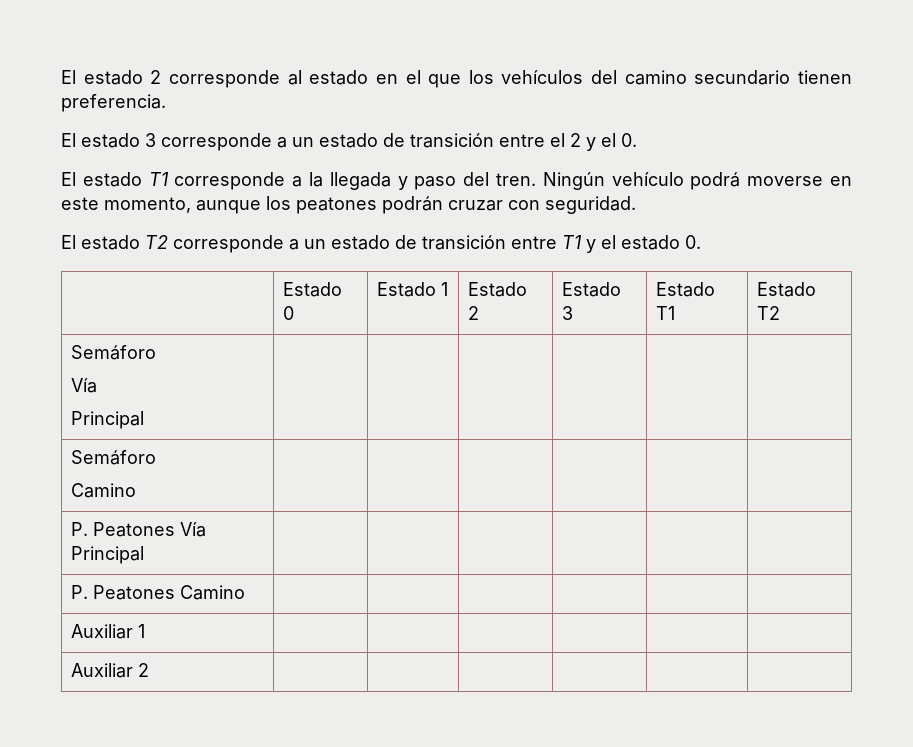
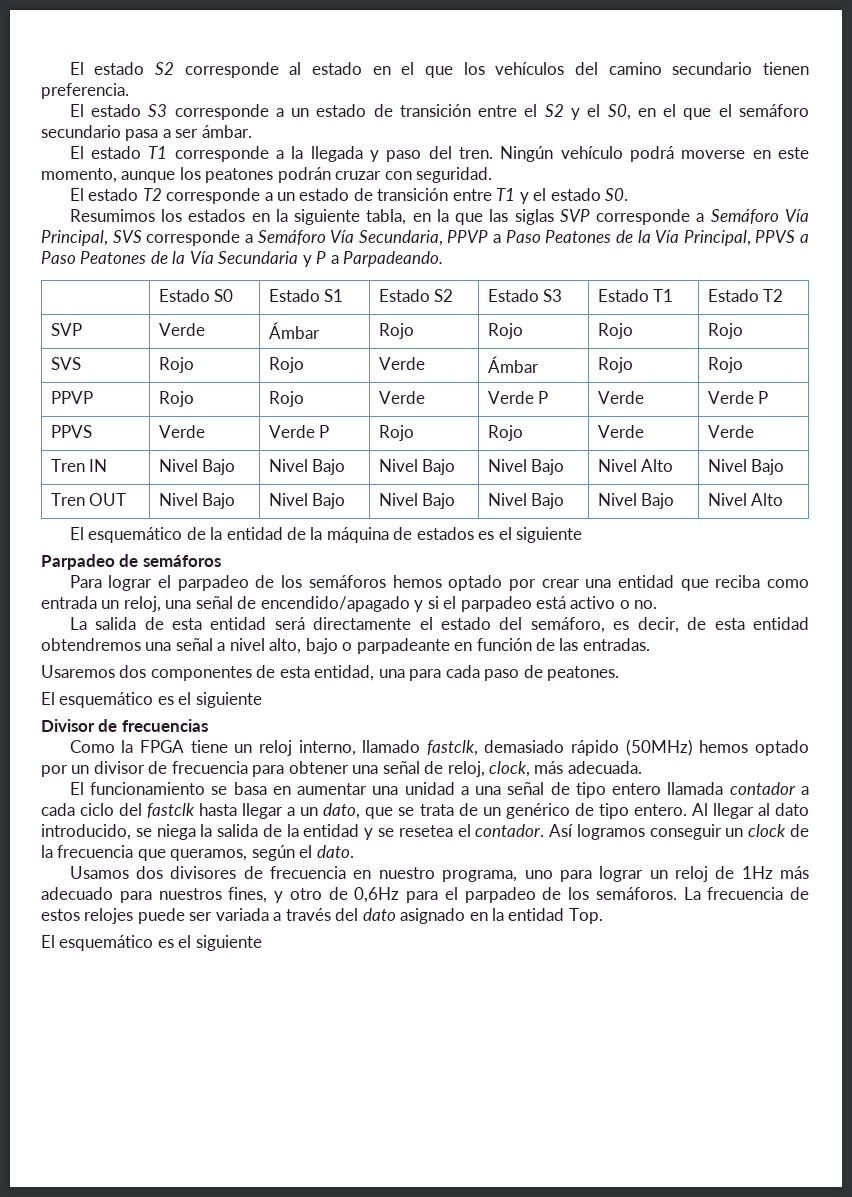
[61,70,162,85] El estado 2 -> [69,62,175,75] El estado S2
[145,133,156,147] 3 -> [148,104,168,117] S3
[570,133,637,151] 2 y el 0. -> [544,104,810,120] [41,125,252,141] S2 y el S0, en el que el semáforo secundario pasa a ser ámbar.
[685,235,701,249] [283,282,343,297] [283,306,295,320] [377,282,449,297] [468,282,528,297] [468,306,480,320] [562,282,622,297] [562,306,574,320] 0. // | Estado 0 | Estado 1 | Estado 2 | Estado 3 -> [605,188,629,201] [69,209,809,225] [41,230,809,246] [41,251,444,267] [158,289,234,302] [268,289,344,302] [378,289,454,302] [487,289,563,302] S0. // Resumimos los estados en la siguiente tabla, en la que las siglas SVP corresponde a Semáforo Vía Principal, SVS corresponde a Semáforo Vía Secundaria, PPVP a Paso Peatones de la Vía Principal, PPVS a Paso Peatones de la Vía Secundaria y P a Parpadeando. // | Estado S0 | Estado S1 | Estado S2 | Estado S3
[71,345,157,360] [71,378,98,393] [71,411,145,429] [71,450,157,465] [71,483,137,498] [71,522,207,537] [71,546,145,564] [71,585,246,600] [71,624,146,639] [71,663,150,678] Semáforo // Vía // Principal | | | | | | // Semáforo // Camino | | | | | | // P. Peatones Vía Principal | | | | | | // P. Peatones Camino | | | | | | // Auxiliar 1 | | | | | | // Auxiliar 2 | | | | | | -> [50,323,82,336] [158,323,205,336] [268,322,320,339] [378,323,414,339] [487,323,523,339] [597,323,633,339] [707,323,743,339] [50,357,81,370] [158,357,194,373] [268,357,304,373] [378,357,425,370] [487,356,539,373] [597,357,633,373] [707,357,743,373] [50,391,93,404] [158,391,194,407] [268,391,304,407] [378,391,425,404] [487,391,549,404] [597,391,644,404] [707,391,769,404] [50,425,92,438] [158,425,205,438] [268,425,330,438] [378,425,414,441] [487,425,523,441] [597,425,644,438] [707,425,754,438] [50,459,108,472] [158,459,236,475] [268,459,346,475] [378,459,456,475] [487,459,565,475] [597,459,674,472] [707,459,785,475] [50,493,127,506] [158,493,236,509] [268,493,346,509] [378,493,456,509] [487,493,565,509] [597,493,675,509] [707,493,784,506] [69,527,583,543] [41,554,221,570] [69,575,809,591] [41,596,658,612] [69,617,809,633] [41,638,650,654] [41,665,620,681] [41,692,262,708] [41,719,208,732] [69,739,809,756] [41,761,642,777] [69,782,809,798] [41,803,809,819] [41,824,810,840] [41,845,354,861] [69,866,810,882] [41,887,809,903] [41,908,603,924] [41,935,262,951] SVP | Verde | Ámbar | Rojo | Rojo | Rojo | Rojo // SVS | Rojo | Rojo | Verde | Ámbar | Rojo | Rojo // PPVP | Rojo | Rojo | Verde | Verde P | Verde | Verde P // PPVS | Verde | Verde P | Rojo | Rojo | Verde | Verde // Tren IN | Nivel Bajo | Nivel Bajo | Nivel Bajo | Nivel Bajo | Nivel Alto | Nivel Bajo // Tren OUT | Nivel Bajo | Nivel Bajo | Nivel Bajo | Nivel Bajo | Nivel Bajo | Nivel Alto // El esquemático de la entidad de la máquina de estados es el siguiente // Parpadeo de semáforos // Para lograr el parpadeo de los semáforos hemos optado por crear una entidad que reciba como entrada un reloj, una señal de encendido/apagado y si el parpadeo está activo o no. // La salida de esta entidad será directamente el estado del semáforo, es decir, de esta entidad obtendremos una señal a nivel alto, bajo o parpadeante en función de las entradas. // Usaremos dos componentes de esta entidad, una para cada paso de peatones. // El esquemático es el siguiente // Divisor de frecuencias // Como la FPGA tiene un reloj interno, llamado fastclk, demasiado rápido (50MHz) hemos optado por un divisor de frecuencia para obtener una señal de reloj, clock, más adecuada. // El funcionamiento se basa en aumentar una unidad a una señal de tipo entero llamada contador a cada ciclo del fastclk hasta llegar a un dato, que se trata de un genérico de tipo entero. Al llegar al dato introducido, se niega la salida de la entidad y se resetea el contador. Así logramos conseguir un clock de la frecuencia que queramos, según el dato. // Usamos dos divisores de frecuencia en nuestro programa, uno para lograr un reloj de 1Hz más adecuado para nuestros fines, y otro de 0,6Hz para el parpadeo de los semáforos. La frecuencia de estos relojes puede ser variada a través del dato asignado en la entidad Top. // El esquemático es el siguiente

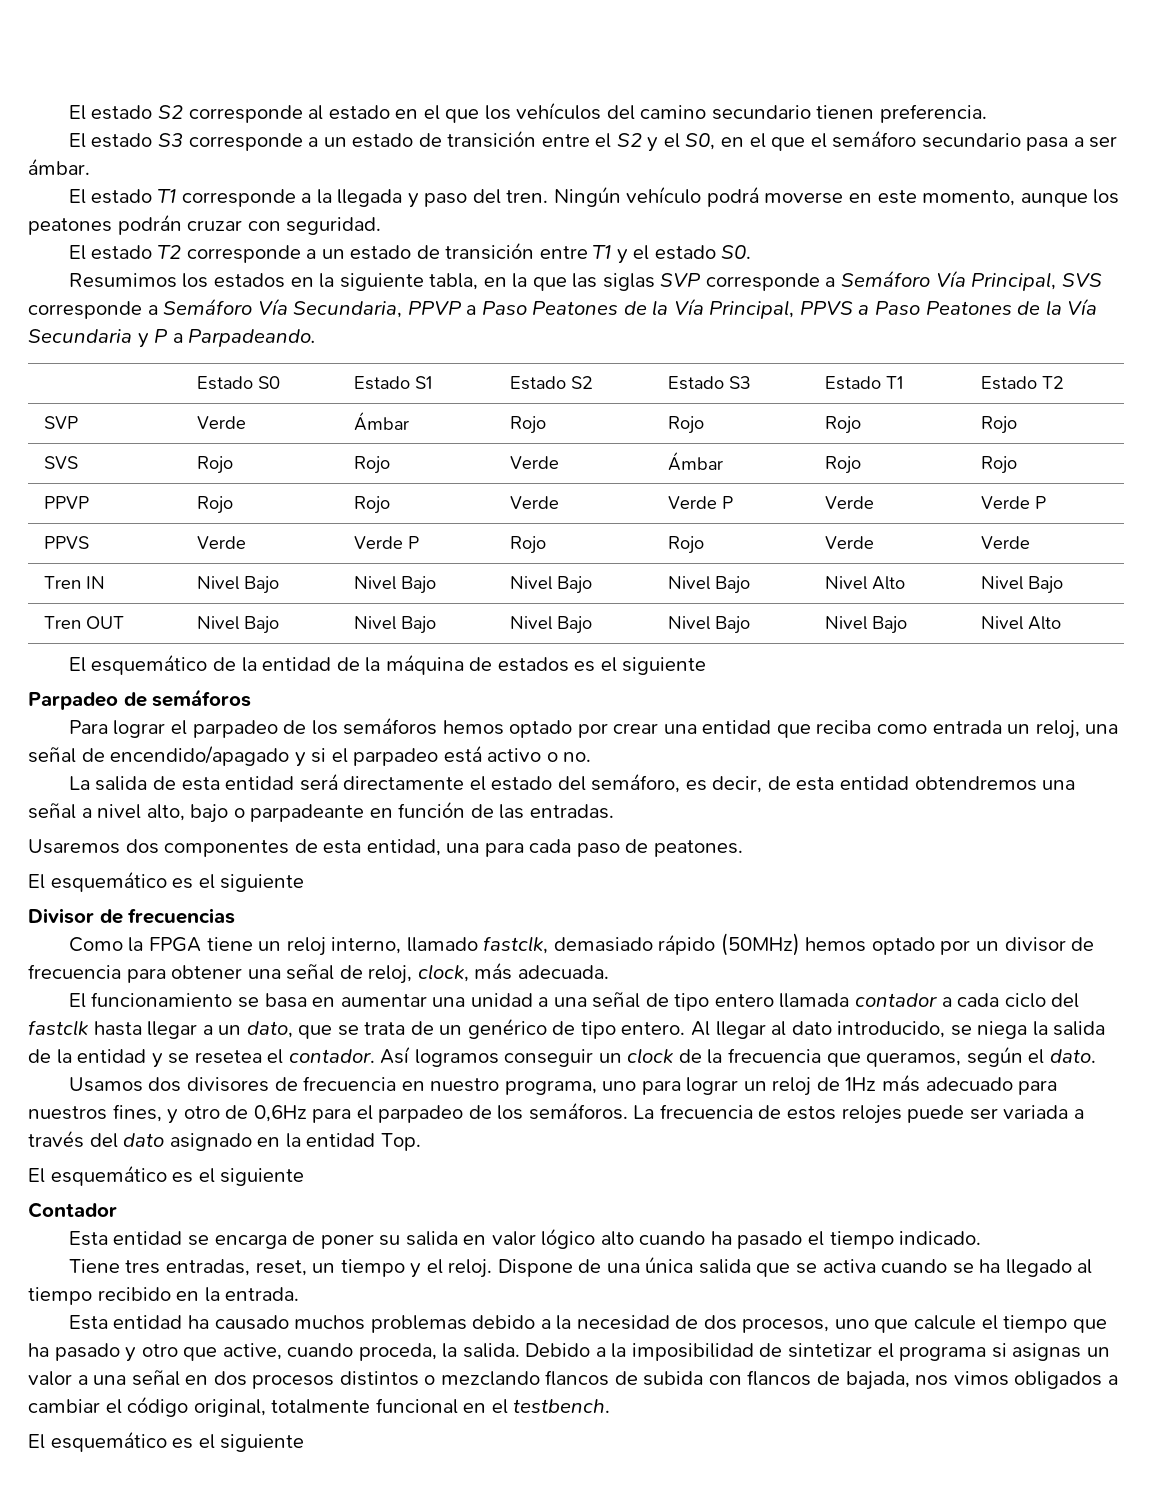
(262, 943) none -> [28,1202,117,1218] [68,1228,982,1249] [68,1256,1093,1278] [28,1287,300,1305] [68,1315,1107,1333] [28,1343,1110,1362] [28,1370,1118,1390] [28,1396,611,1417] [28,1431,305,1452] // Contador // Esta entidad se encarga de poner su salida en valor lógico alto cuando ha pasado el tiempo indicado. // Tiene tres entradas, reset, un tiempo y el reloj. Dispone de una única salida que se activa cuando se ha llegado al tiempo recibido en la entrada. // Esta entidad ha causado muchos problemas debido a la necesidad de dos procesos, uno que calcule el tiempo que ha pasado y otro que active, cuando proceda, la salida. Debido a la imposibilidad de sintetizar el programa si asignas un valor a una señal en dos procesos distintos o mezclando flancos de subida con flancos de bajada, nos vimos obligados a cambiar el código original, totalmente funcional en el testbench. // El esquemático es el siguiente

